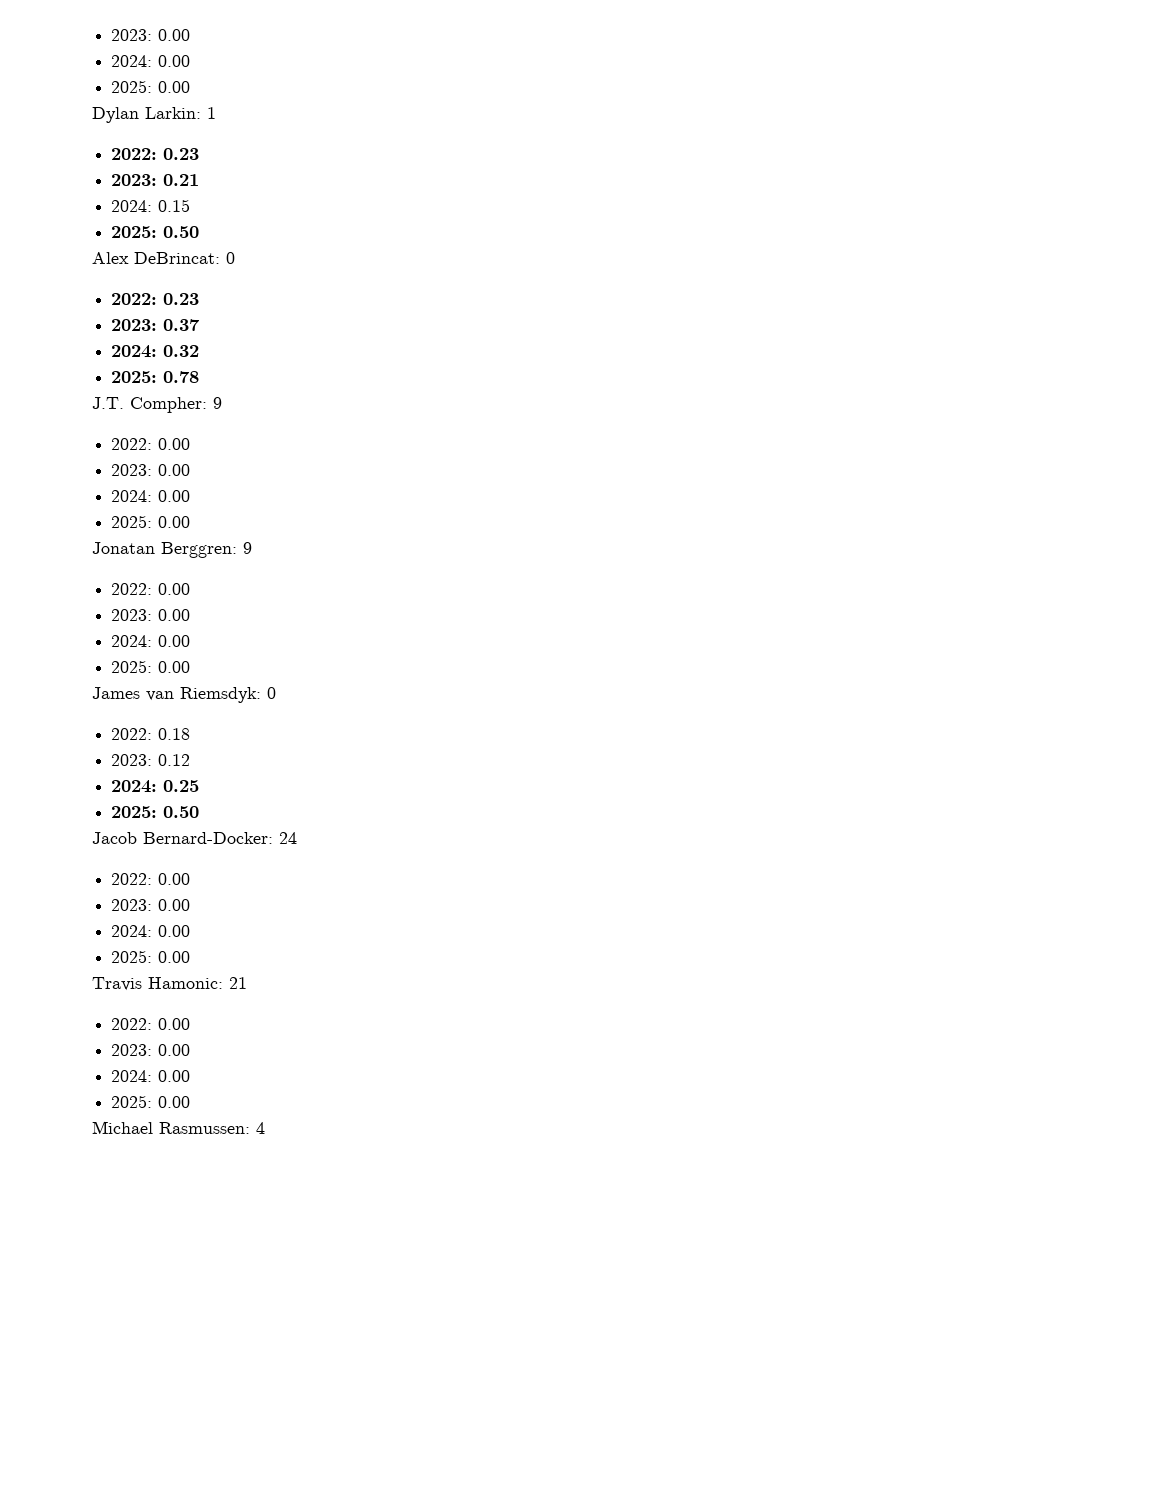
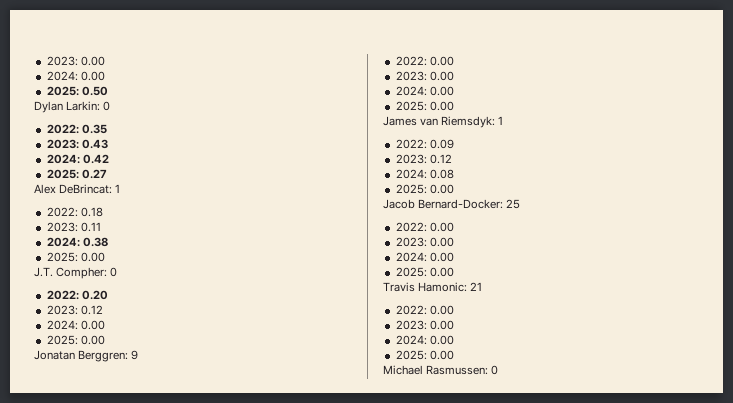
[111,29,191,41] [111,55,191,67] [111,80,191,93] 2023: 0.00 // 2024: 0.00 // 2025: 0.00 -> [46,56,105,66] [46,71,105,81] [46,86,108,96] 2023: 0.00 // 2024: 0.00 // 2025: 0.50
[207,107,216,119] [111,148,200,160] [111,174,200,186] [111,199,191,212] [111,226,200,238] [92,252,235,264] [111,293,200,305] [111,319,201,331] [111,345,200,358] [111,371,200,383] [92,397,222,413] [111,438,191,450] [111,464,191,476] 1 // 2022: 0.23 // 2023: 0.21 // 2024: 0.15 // 2025: 0.50 // Alex DeBrincat: 0 // 2022: 0.23 // 2023: 0.37 // 2024: 0.32 // 2025: 0.78 // J.T. Compher: 9 // 2022: 0.00 // 2023: 0.00 -> [103,101,111,111] [46,124,107,134] [46,139,108,149] [46,154,109,164] [46,169,107,179] [34,184,121,194] [46,207,103,217] [46,222,101,232] [46,237,108,247] [46,252,105,262] [34,267,118,279] [46,290,108,300] [46,305,103,315] 0 // 2022: 0.35 // 2023: 0.43 // 2024: 0.42 // 2025: 0.27 // Alex DeBrincat: 1 // 2022: 0.18 // 2023: 0.11 // 2024: 0.38 // 2025: 0.00 // J.T. Compher: 0 // 2022: 0.20 // 2023: 0.12
[267,687,276,699] [111,728,191,740] [111,754,191,766] [111,780,200,793] [111,806,200,818] 0 // 2022: 0.18 // 2023: 0.12 // 2024: 0.25 // 2025: 0.50 -> [498,116,504,125] [395,139,454,149] [395,154,452,164] [395,169,454,179] [395,184,454,194] 1 // 2022: 0.09 // 2023: 0.12 // 2024: 0.08 // 2025: 0.00
[279,832,297,844] 24 -> [506,199,521,209] 25
[256,1122,265,1134] 4 -> [491,365,499,375] 0

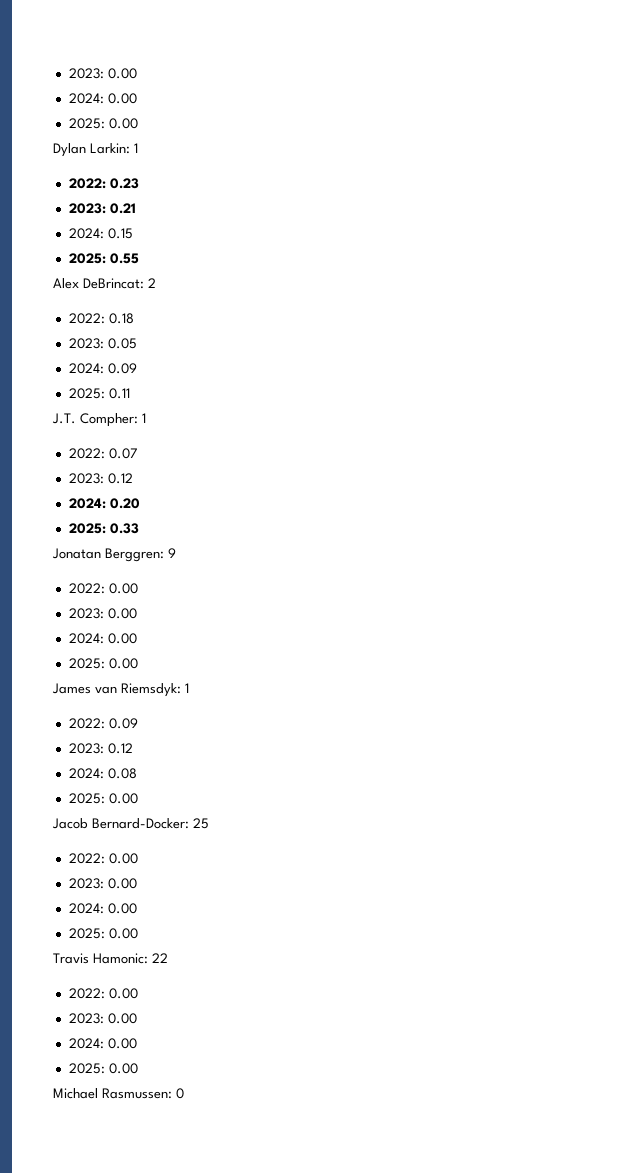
[46,56,105,66] [46,71,105,81] [46,86,108,96] 2023: 0.00 // 2024: 0.00 // 2025: 0.50 -> [68,68,137,79] [68,93,137,104] [68,118,138,129] 2023: 0.00 // 2024: 0.00 // 2025: 0.00
[103,101,111,111] [46,124,107,134] [46,139,108,149] [46,154,109,164] [46,169,107,179] 0 // 2022: 0.35 // 2023: 0.43 // 2024: 0.42 // 2025: 0.27 -> [134,143,138,153] [68,178,139,189] [68,203,136,214] [68,228,133,239] [68,253,139,264] 1 // 2022: 0.23 // 2023: 0.21 // 2024: 0.15 // 2025: 0.55
[115,184,121,193] 1 -> [148,278,156,288] 2
[80,222,101,232] [46,237,108,247] [46,252,105,262] 0.11 // 2024: 0.38 // 2025: 0.00 -> [107,338,137,349] [68,363,137,374] [68,388,130,399] 0.05 // 2024: 0.09 // 2025: 0.11
[110,267,118,277] [46,290,108,300] [46,305,103,315] [46,320,105,330] [46,335,105,345] 0 // 2022: 0.20 // 2023: 0.12 // 2024: 0.00 // 2025: 0.00 -> [142,413,146,423] [68,448,138,459] [68,473,133,484] [68,498,140,509] [68,523,139,534] 1 // 2022: 0.07 // 2023: 0.12 // 2024: 0.20 // 2025: 0.33
[470,282,483,291] 21 -> [152,953,168,963] 22

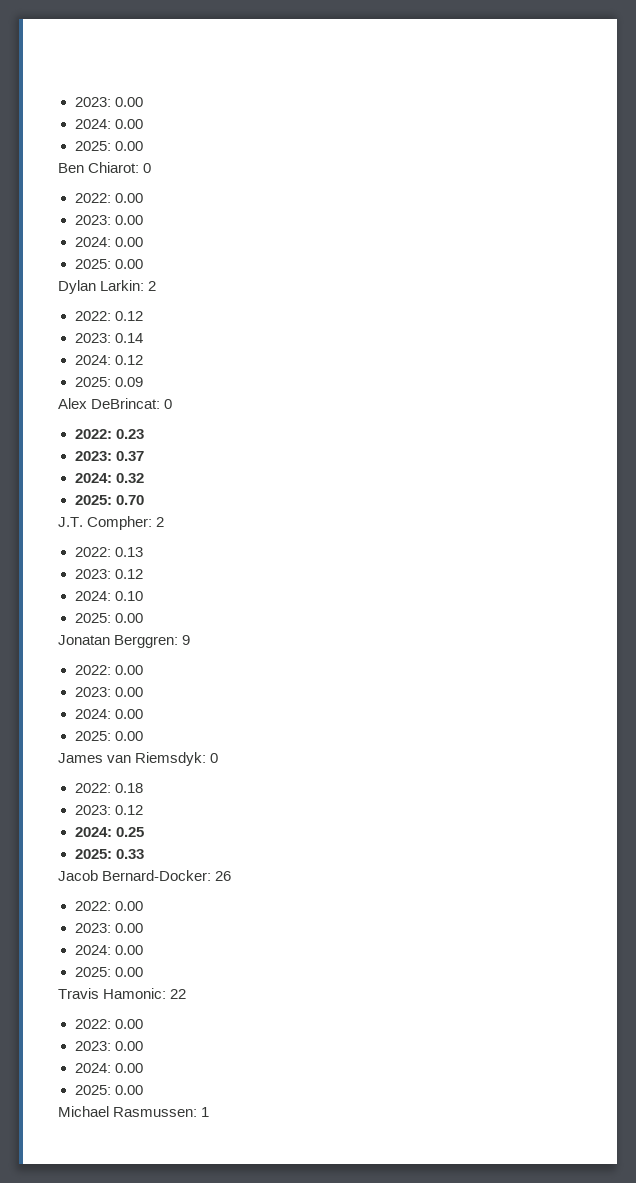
[68,68,137,79] [68,93,137,104] [68,118,138,129] [53,143,138,157] 2023: 0.00 // 2024: 0.00 // 2025: 0.00 // Dylan Larkin: 1 -> [74,97,143,107] [74,119,143,129] [74,141,143,151] [58,162,152,173] [74,193,143,203] [74,215,143,225] [74,237,143,247] [74,259,143,269] [58,280,157,294] [74,311,143,321] [74,333,143,343] [74,355,143,365] [74,377,143,387] [58,398,173,409] 2023: 0.00 // 2024: 0.00 // 2025: 0.00 // Ben Chiarot: 0 // 2022: 0.00 // 2023: 0.00 // 2024: 0.00 // 2025: 0.00 // Dylan Larkin: 2 // 2022: 0.12 // 2023: 0.14 // 2024: 0.12 // 2025: 0.09 // Alex DeBrincat: 0
[109,203,136,214] [68,228,133,239] [68,253,139,264] [53,278,156,289] [68,313,134,324] [68,338,137,349] [68,363,137,374] [68,388,130,399] [52,413,146,427] [68,448,138,459] [68,473,133,484] [68,498,140,509] [68,523,139,534] 0.21 // 2024: 0.15 // 2025: 0.55 // Alex DeBrincat: 2 // 2022: 0.18 // 2023: 0.05 // 2024: 0.09 // 2025: 0.11 // J.T. Compher: 1 // 2022: 0.07 // 2023: 0.12 // 2024: 0.20 // 2025: 0.33 -> [115,451,144,461] [74,473,144,483] [74,495,144,505] [58,516,165,530] [74,547,143,557] [74,569,143,579] [74,591,143,601] [74,613,143,623] 0.37 // 2024: 0.32 // 2025: 0.70 // J.T. Compher: 2 // 2022: 0.13 // 2023: 0.12 // 2024: 0.10 // 2025: 0.00
[185,683,189,693] [68,718,138,729] [68,743,133,754] [68,768,137,779] [68,793,138,804] 1 // 2022: 0.09 // 2023: 0.12 // 2024: 0.08 // 2025: 0.00 -> [210,753,219,763] [74,783,143,793] [74,805,143,815] [74,827,144,837] [74,849,144,859] 0 // 2022: 0.18 // 2023: 0.12 // 2024: 0.25 // 2025: 0.33
[193,818,209,829] 25 -> [215,871,232,881] 26
[176,1088,184,1099] 0 -> [201,1107,210,1117] 1

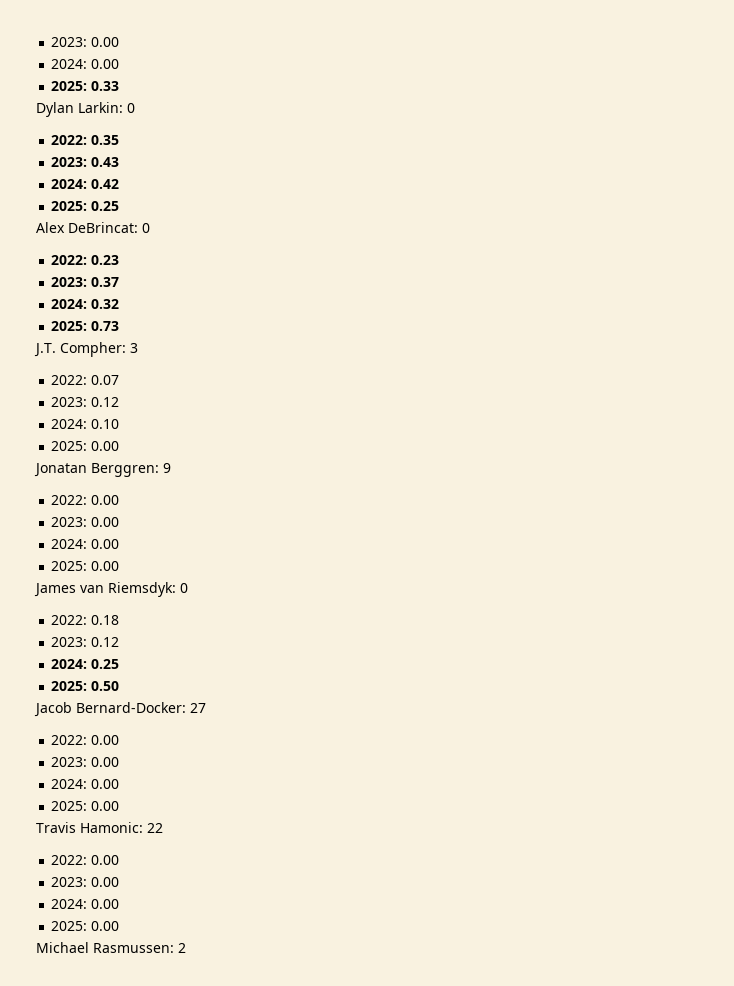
[74,97,143,107] [74,119,143,129] [74,141,143,151] [58,162,152,173] [74,193,143,203] [74,215,143,225] [74,237,143,247] [74,259,143,269] [58,280,157,294] [74,311,143,321] [74,333,143,343] [74,355,143,365] [74,377,143,387] 2023: 0.00 // 2024: 0.00 // 2025: 0.00 // Ben Chiarot: 0 // 2022: 0.00 // 2023: 0.00 // 2024: 0.00 // 2025: 0.00 // Dylan Larkin: 2 // 2022: 0.12 // 2023: 0.14 // 2024: 0.12 // 2025: 0.09 -> [51,37,120,47] [51,59,120,69] [51,81,120,91] [36,102,135,117] [51,135,120,145] [51,157,120,167] [51,179,120,189] [51,201,120,211] 2023: 0.00 // 2024: 0.00 // 2025: 0.33 // Dylan Larkin: 0 // 2022: 0.35 // 2023: 0.43 // 2024: 0.42 // 2025: 0.25
[115,495,144,505] 0.70 -> [91,321,120,331] 0.73
[156,517,165,527] [74,547,143,557] 2 // 2022: 0.13 -> [130,343,138,353] [51,375,120,385] 3 // 2022: 0.07
[115,849,144,859] 0.33 -> [91,681,120,691] 0.50
[215,871,232,881] 26 -> [190,703,206,713] 27
[201,1107,210,1117] 1 -> [178,943,186,953] 2

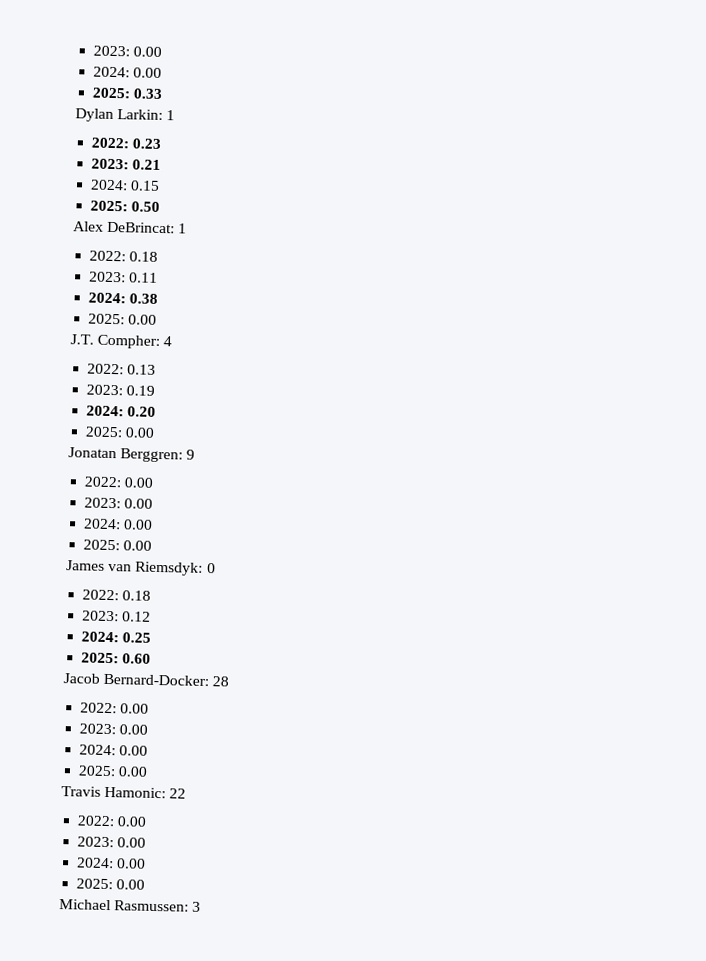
[127,103,135,113] [51,135,120,145] [51,157,120,167] [51,179,120,189] [51,201,120,211] [36,222,150,233] 0 // 2022: 0.35 // 2023: 0.43 // 2024: 0.42 // 2025: 0.25 // Alex DeBrincat: 0 -> [166,110,176,121] 1
[91,277,120,287] [51,299,120,309] [51,321,120,331] 0.37 // 2024: 0.32 // 2025: 0.73 -> [132,159,162,170] [90,179,161,191] [90,200,161,212] [73,221,188,234] [89,250,159,262] [89,271,159,283] [88,292,159,304] [88,313,158,325] 0.21 // 2024: 0.15 // 2025: 0.50 // Alex DeBrincat: 1 // 2022: 0.18 // 2023: 0.11 // 2024: 0.38 // 2025: 0.00
[130,343,138,353] [51,375,120,385] [51,397,120,407] [51,419,120,429] 3 // 2022: 0.07 // 2023: 0.12 // 2024: 0.10 -> [163,336,173,347] [87,363,157,375] [86,384,156,396] [86,405,157,417] 4 // 2022: 0.13 // 2023: 0.19 // 2024: 0.20
[91,681,120,691] 0.50 -> [122,653,152,664] 0.60
[190,703,206,713] 27 -> [212,676,230,687] 28
[178,943,186,953] 2 -> [192,901,202,912] 3

